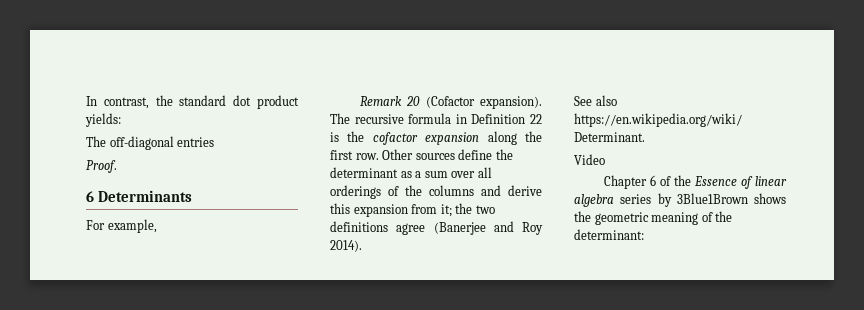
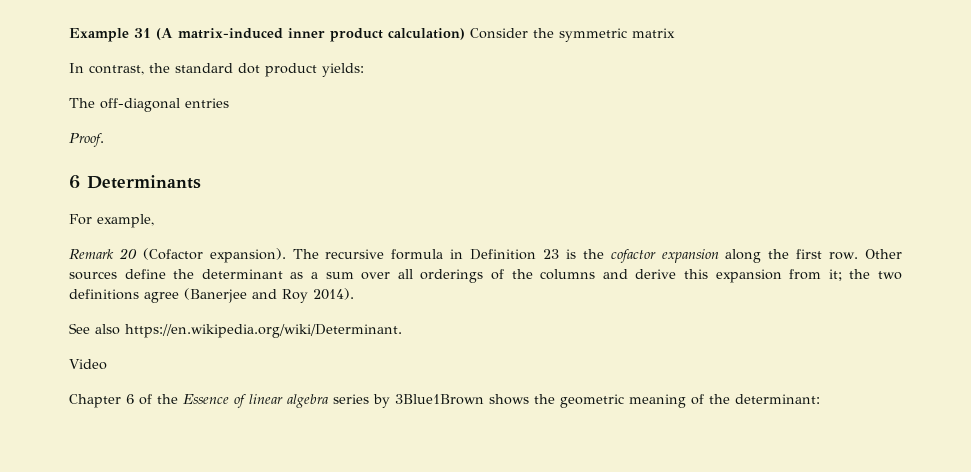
(86, 101) none -> [69,28,675,42] Example 31 (A matrix-induced inner product calculation) Consider the symmetric matrix //
[530,114,542,124] 22 -> [543,249,560,259] 23

